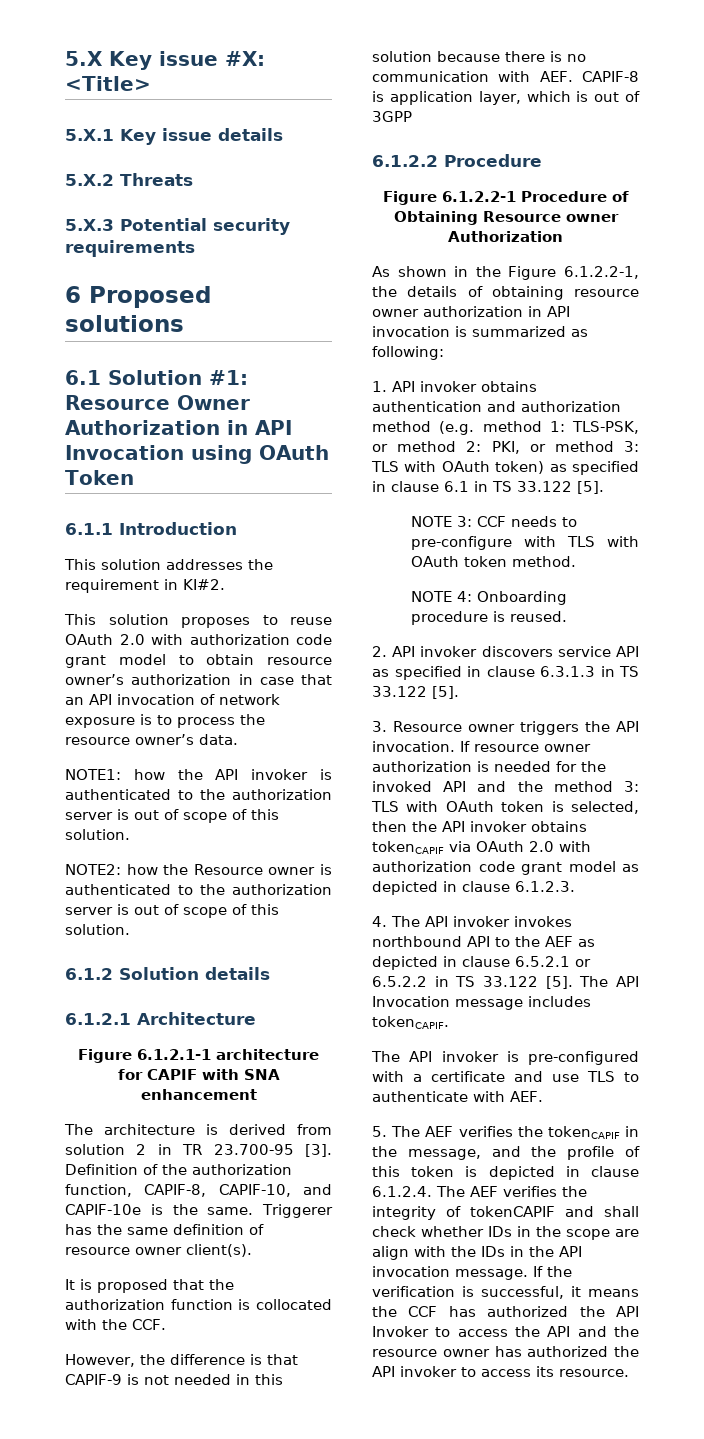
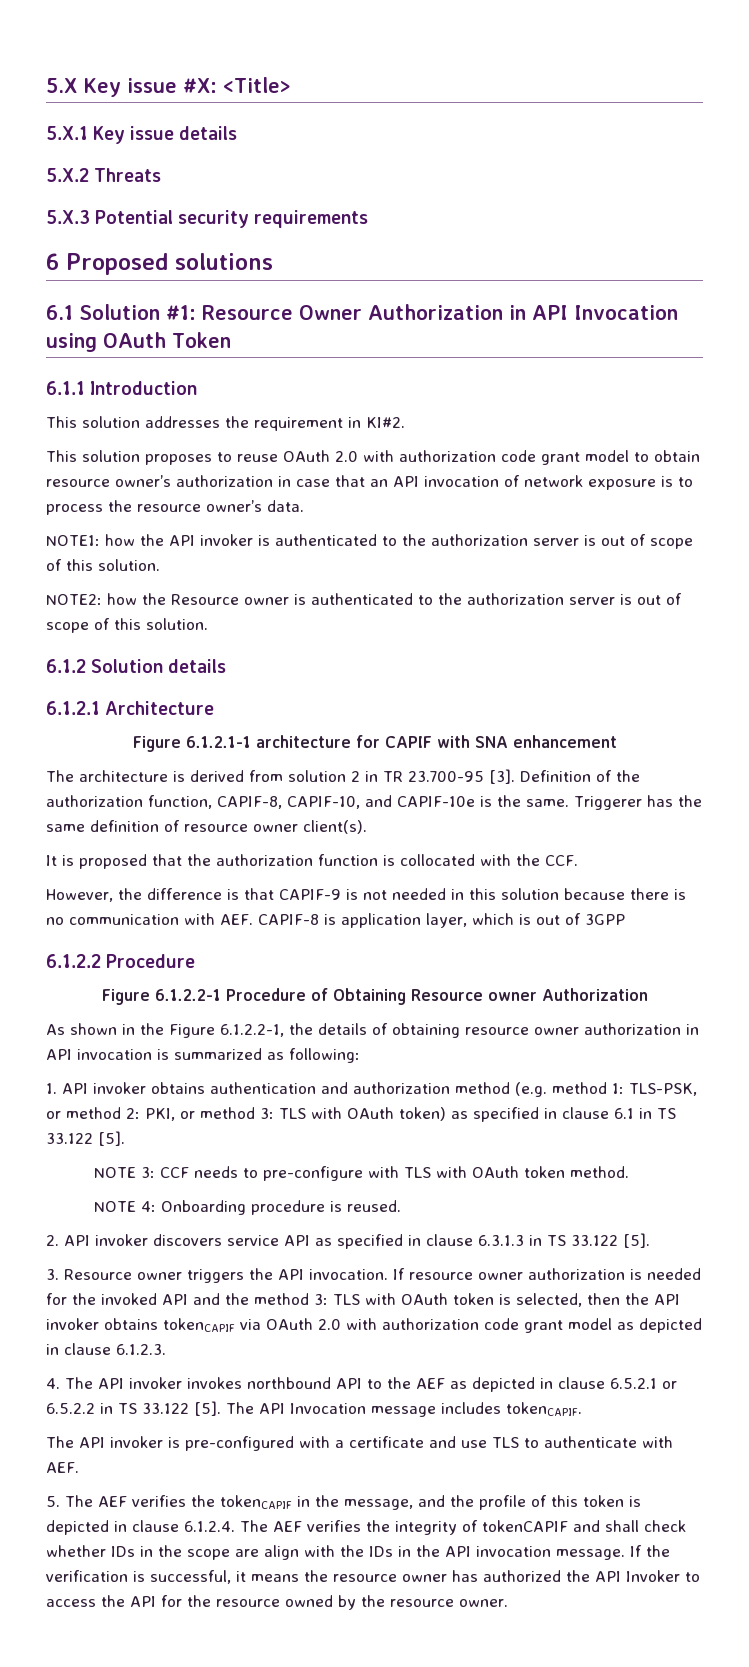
[408,1306,438,1317] CCF -> [333,1574,447,1582] resource owner
[577,1326,639,1337] [372,1346,639,1357] [372,1366,629,1377] and the resource owner has authorized the API invoker to access its resource. -> [161,1595,508,1610] for the resource owned by the resource owner.

